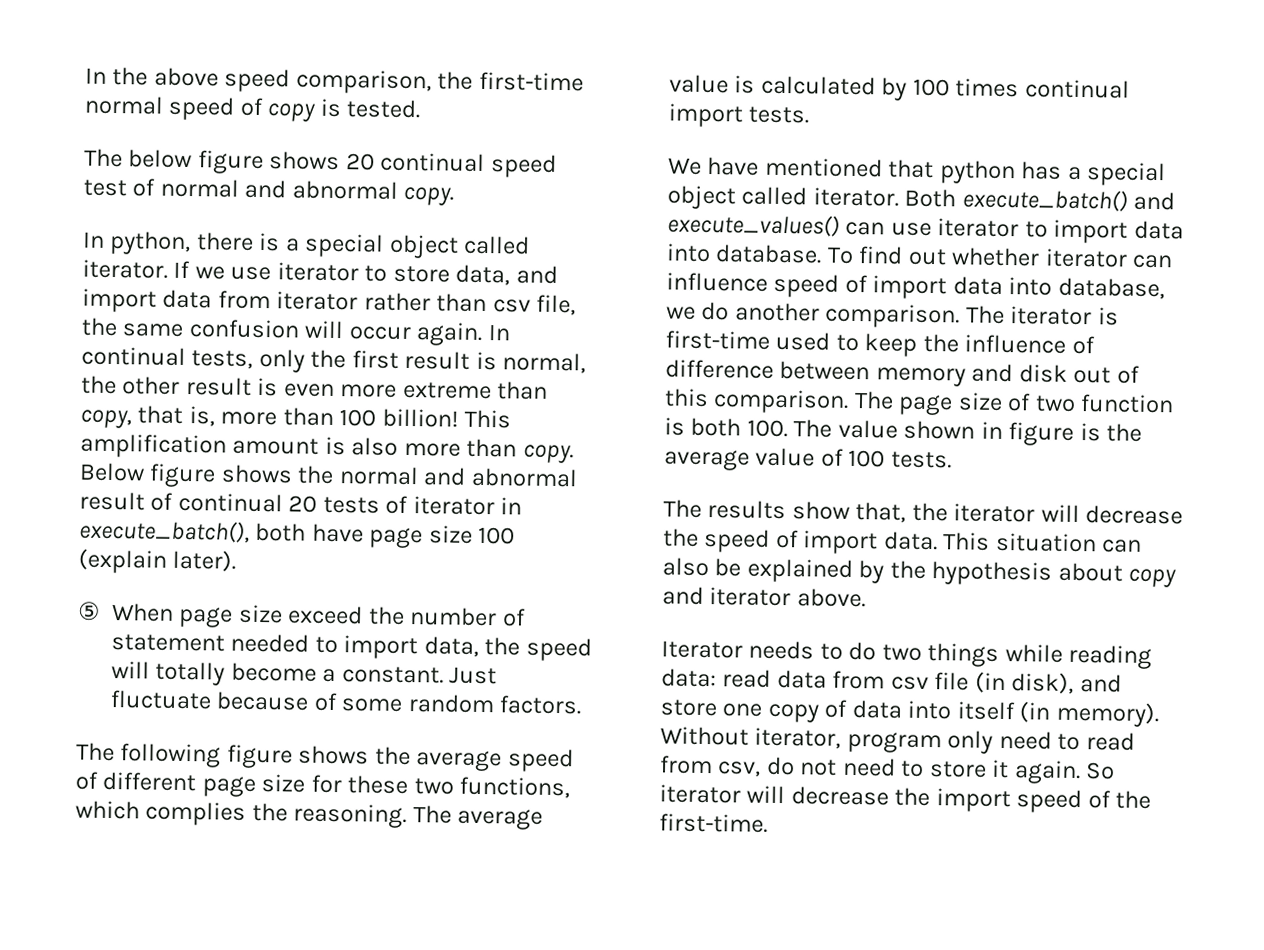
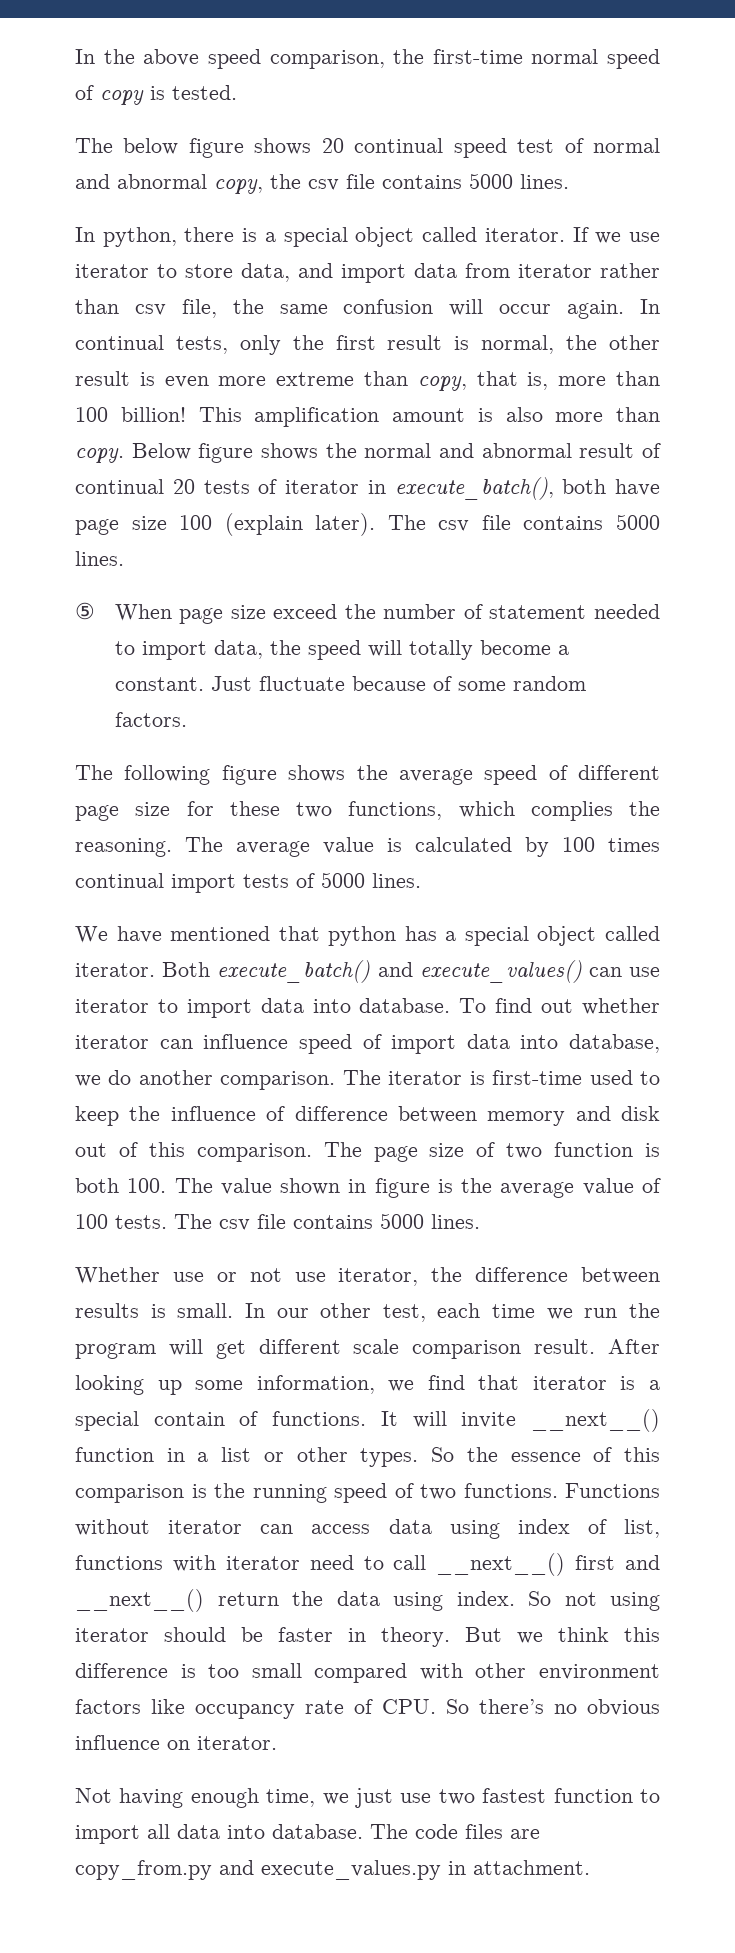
[403,186,455,206] copy. -> [214,173,569,194] copy, the csv file contains 5000 lines.
(237, 560) none -> [387,514,660,532] [75,551,124,566] The csv file contains 5000 lines.
[748,106,810,124] tests. -> [243,872,421,888] tests of 5000 lines.
[663,499,1184,525] [663,528,1143,555] [662,557,1177,588] [662,586,866,608] [661,640,1153,670] [661,668,1122,694] [660,699,1159,728] [660,726,1135,754] [659,755,1116,785] [659,784,1152,814] [659,813,768,833] // The results show that, the iterator will decrease the speed of import data. This situation can also be explained by the hypothesis about copy and iterator above. // Iterator needs to do two things while reading data: read data from csv file (in disk), and store one copy of data into itself (in memory). Without iterator, program only need to read from csv, do not need to store it again. So iterator will decrease the import speed of the first-time. -> [174,1213,480,1231] [75,1267,660,1286] [75,1303,660,1322] [75,1339,660,1359] [75,1375,660,1395] [75,1409,660,1432] [75,1447,661,1467] [75,1483,660,1503] [75,1519,660,1539] [75,1553,660,1576] [75,1589,660,1612] [75,1627,660,1647] [75,1663,660,1683] [75,1699,660,1719] [75,1735,277,1750] [75,1788,660,1808] [75,1824,540,1844] [75,1860,590,1880] The csv file contains 5000 lines. // Whether use or not use iterator, the difference between results is small. In our other test, each time we run the program will get different scale comparison result. After looking up some information, we find that iterator is a special contain of functions. It will invite __next__() function in a list or other types. So the essence of this comparison is the running speed of two functions. Functions without iterator can access data using index of list, functions with iterator need to call __next__() first and __next__() return the data using index. So not using iterator should be faster in theory. But we think this difference is too small compared with other environment factors like occupancy rate of CPU. So there’s no obvious influence on iterator. // Not having enough time, we just use two fastest function to import all data into database. The code files are copy_from.py and execute_values.py in attachment.

